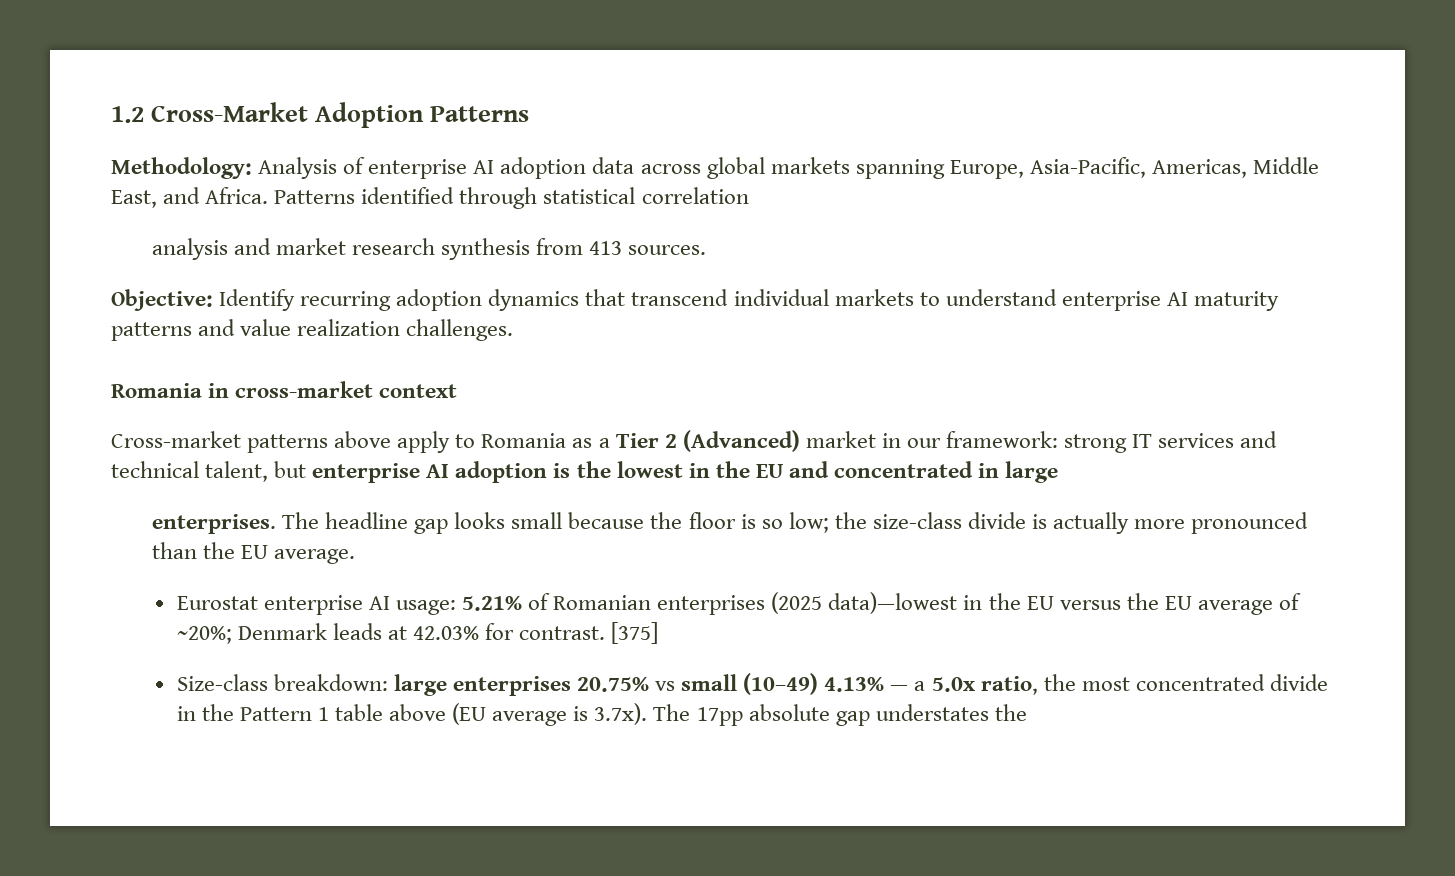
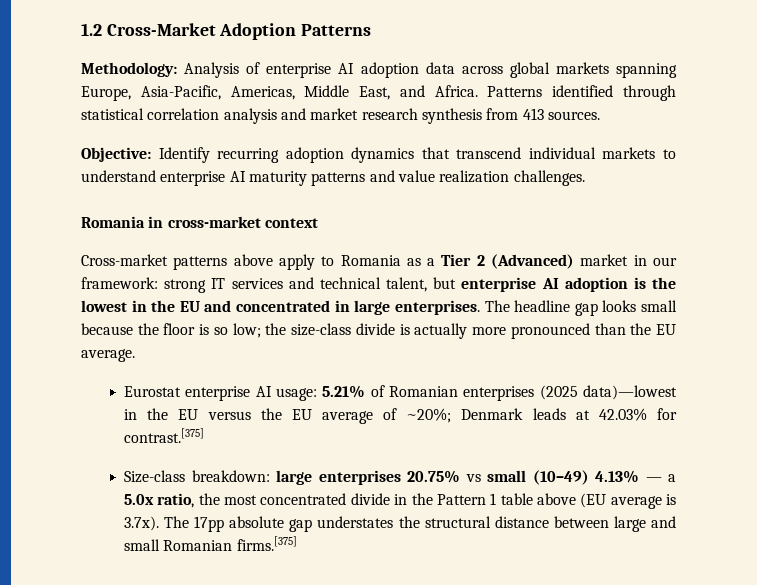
(749, 195) // -> (220, 114) none
(1059, 472) // -> (391, 307) none
[519,622,659,644] contrast. [375] -> [124,428,205,443] contrast.[375]
(1027, 712) none -> [424,516,677,532] [124,536,297,551] structural distance between large and small Romanian firms.[375]

